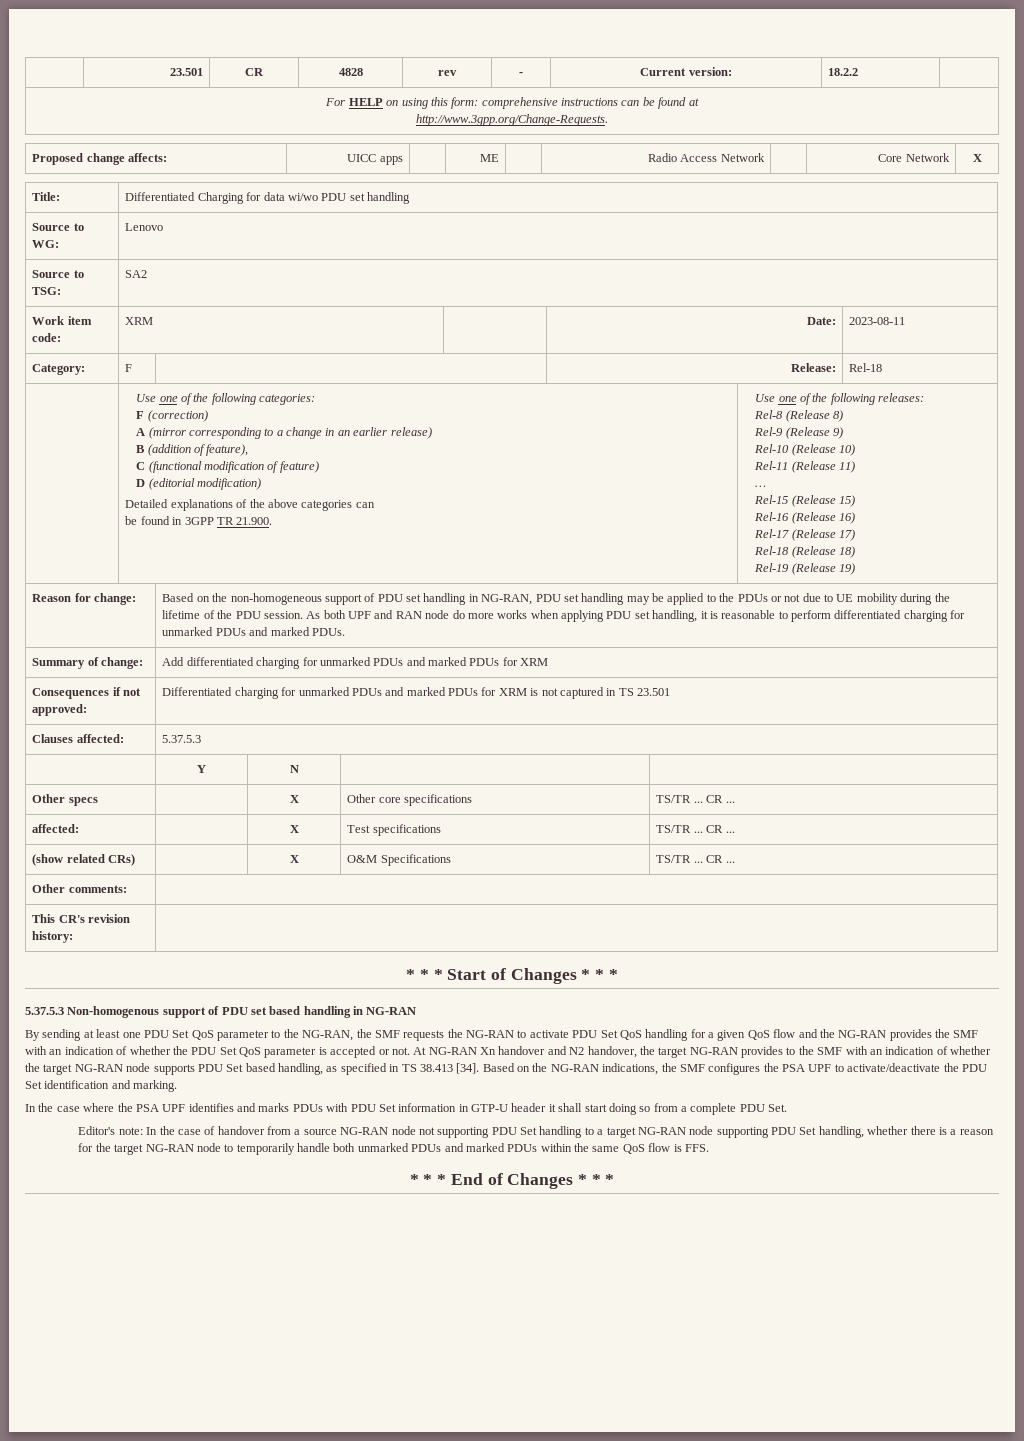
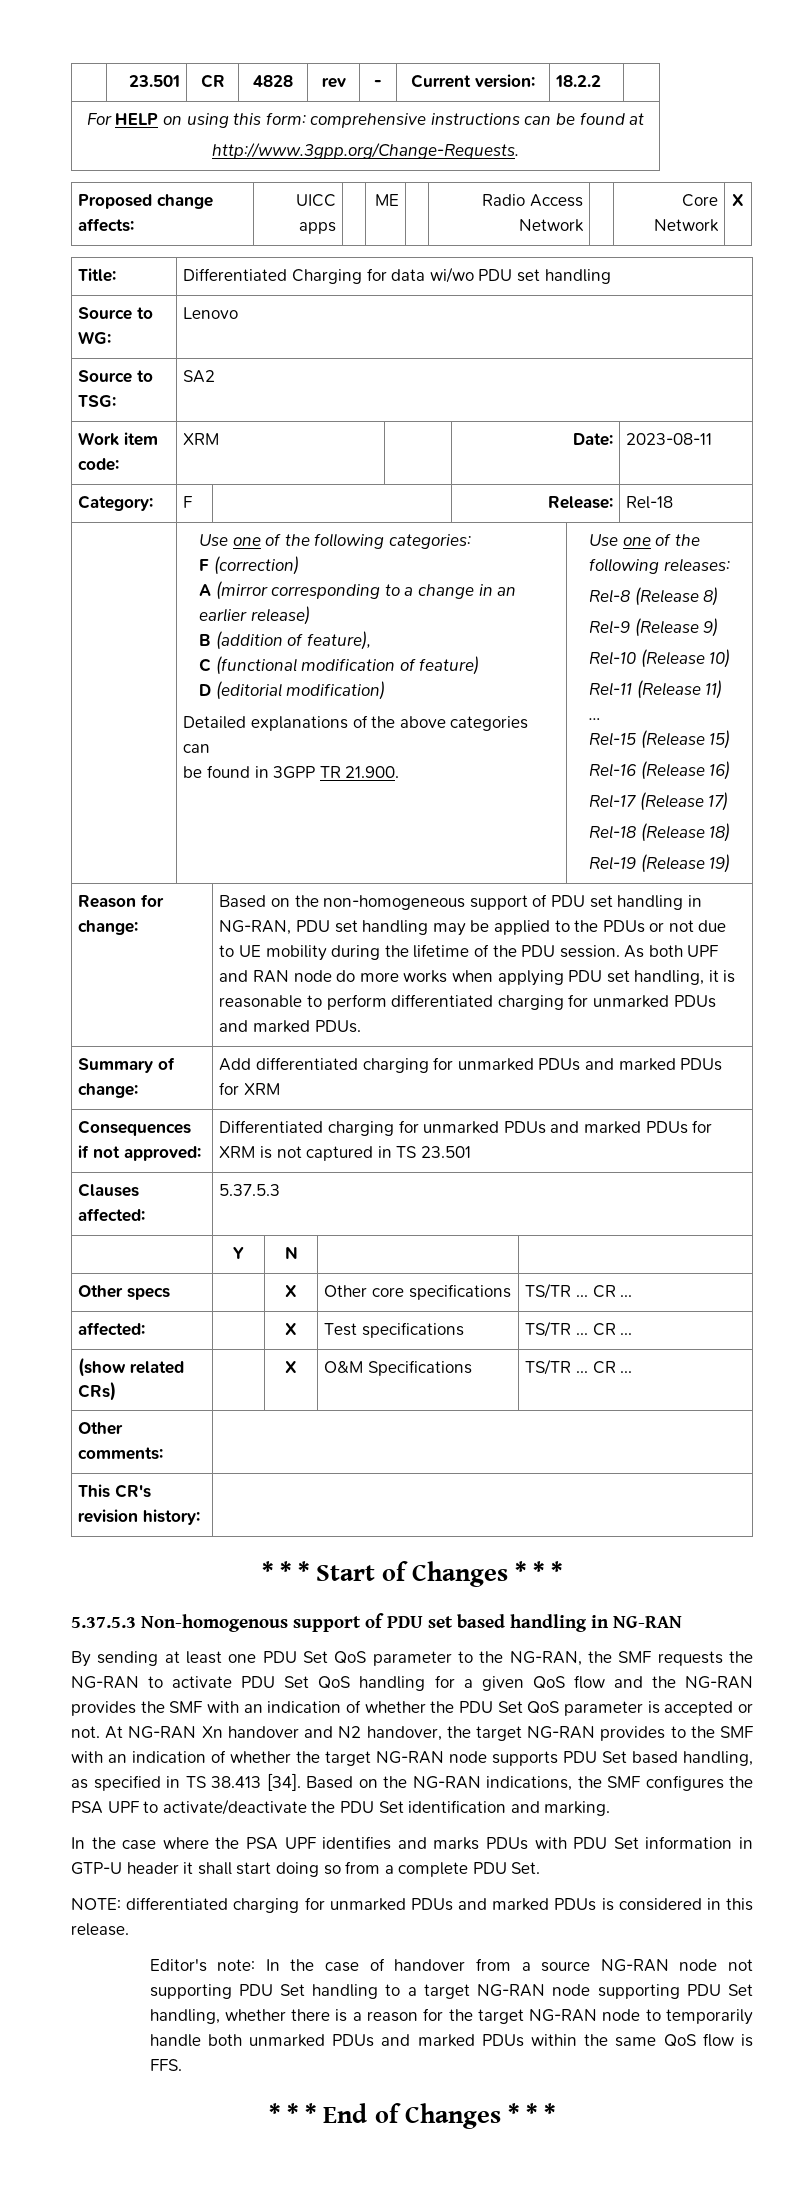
(788, 1108) none -> [71,1897,753,1913] [71,1923,129,1936] // NOTE: differentiated charging for unmarked PDUs and marked PDUs is considered in this release.

